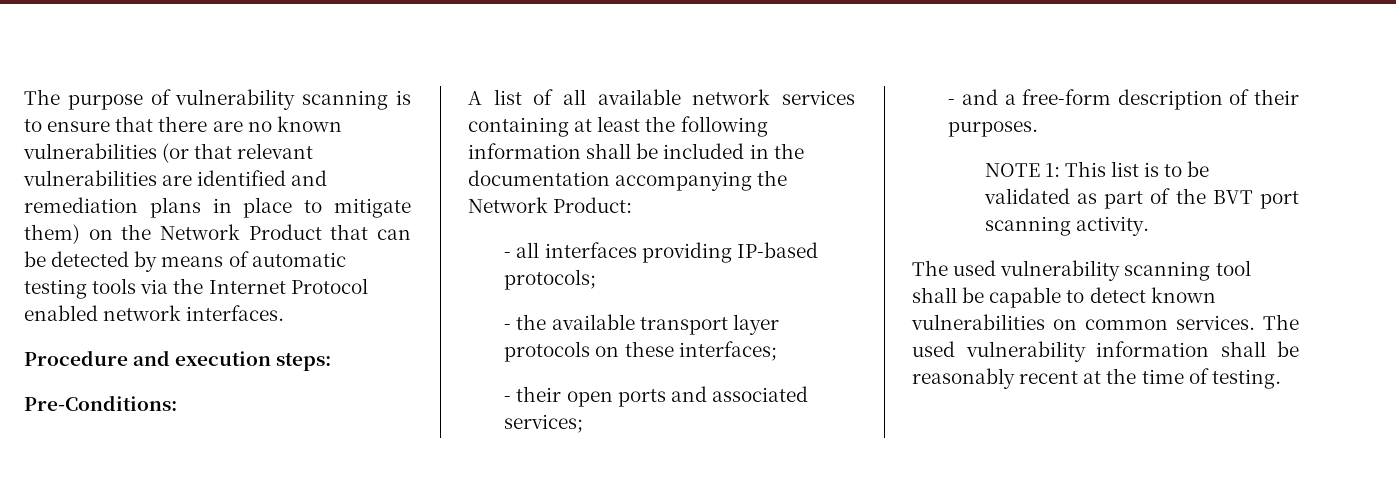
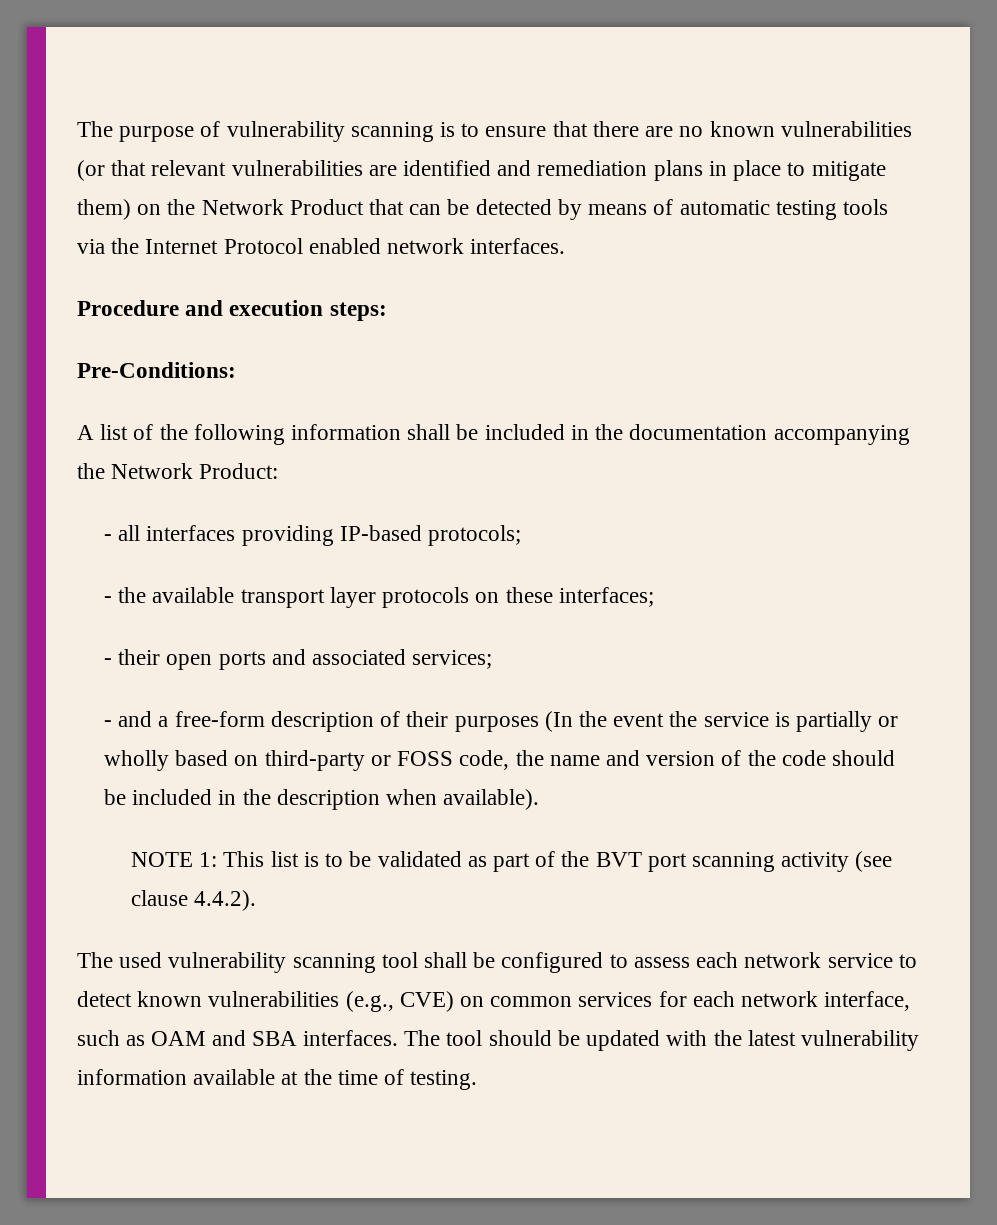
[563,89,855,105] [468,116,641,137] all available network services containing at least -> (154, 432) none
[948,121,1039,137] purposes. -> [454,711,899,732] [104,750,895,771] [104,789,540,810] purposes (In the event the service is partially or wholly based on third-party or FOSS code, the name and version of the code should be included in the description when available).
[1075,216,1149,236] activity. -> [781,851,893,872] [131,890,257,911] activity (see clause 4.4.2).
[989,287,1216,308] [911,314,1299,330] [912,341,1299,362] [912,368,1079,389] capable to detect known vulnerabilities on common services. The used vulnerability information shall be reasonably recent -> [501,952,917,973] [77,991,911,1012] [77,1030,919,1051] [77,1069,276,1085] configured to assess each network service to detect known vulnerabilities (e.g., CVE) on common services for each network interface, such as OAM and SBA interfaces. The tool should be updated with the latest vulnerability information available

